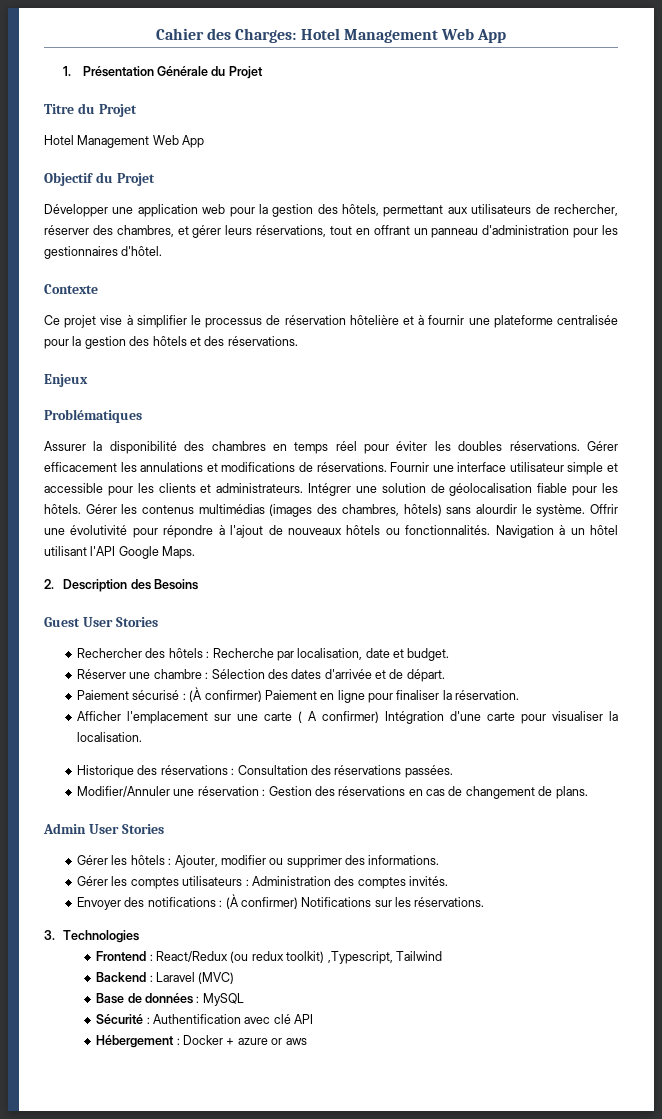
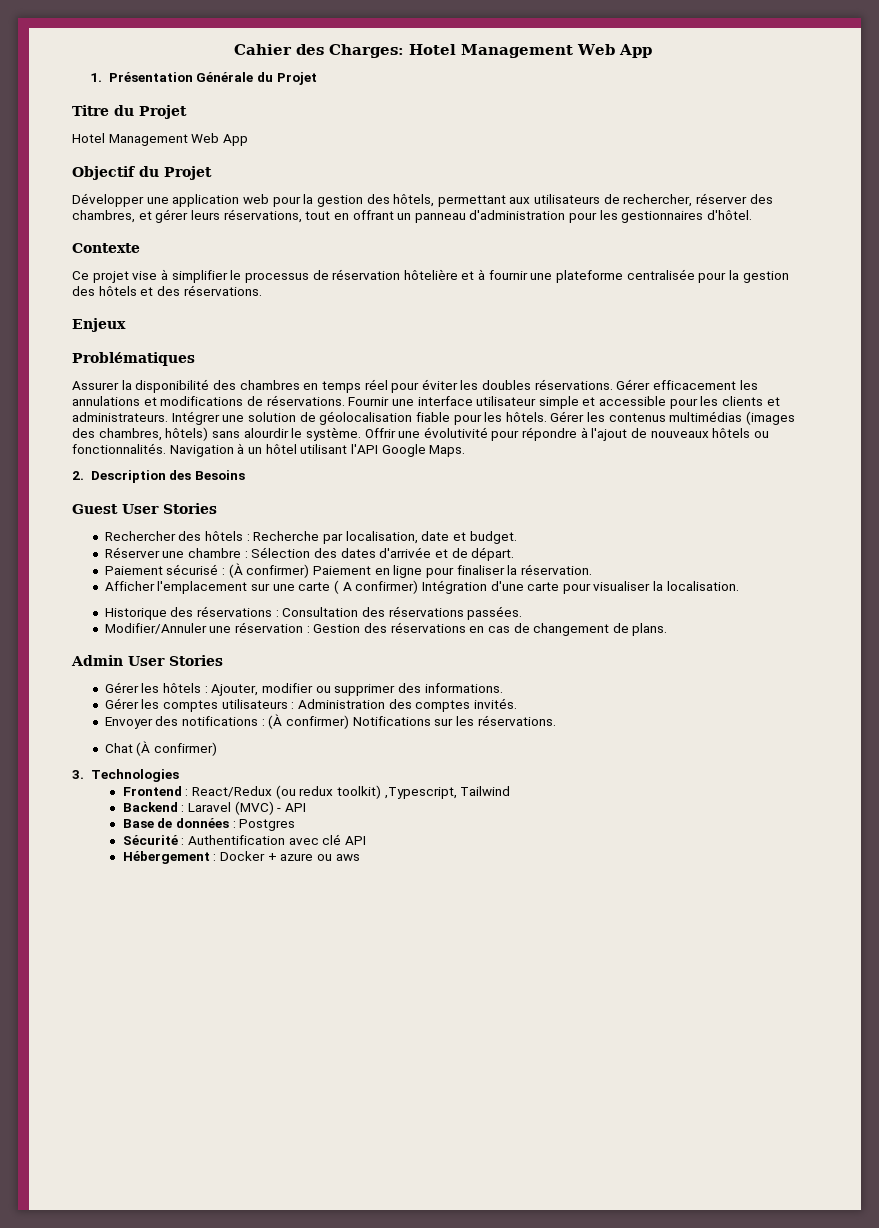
(485, 902) none -> [104,741,218,756] // Chat (À confirmer)
(235, 978) none -> [277,803,306,812] - API
[202,993,244,1006] MySQL -> [239,819,296,831] Postgres
[271,1038,283,1045] or -> [316,854,332,861] ou

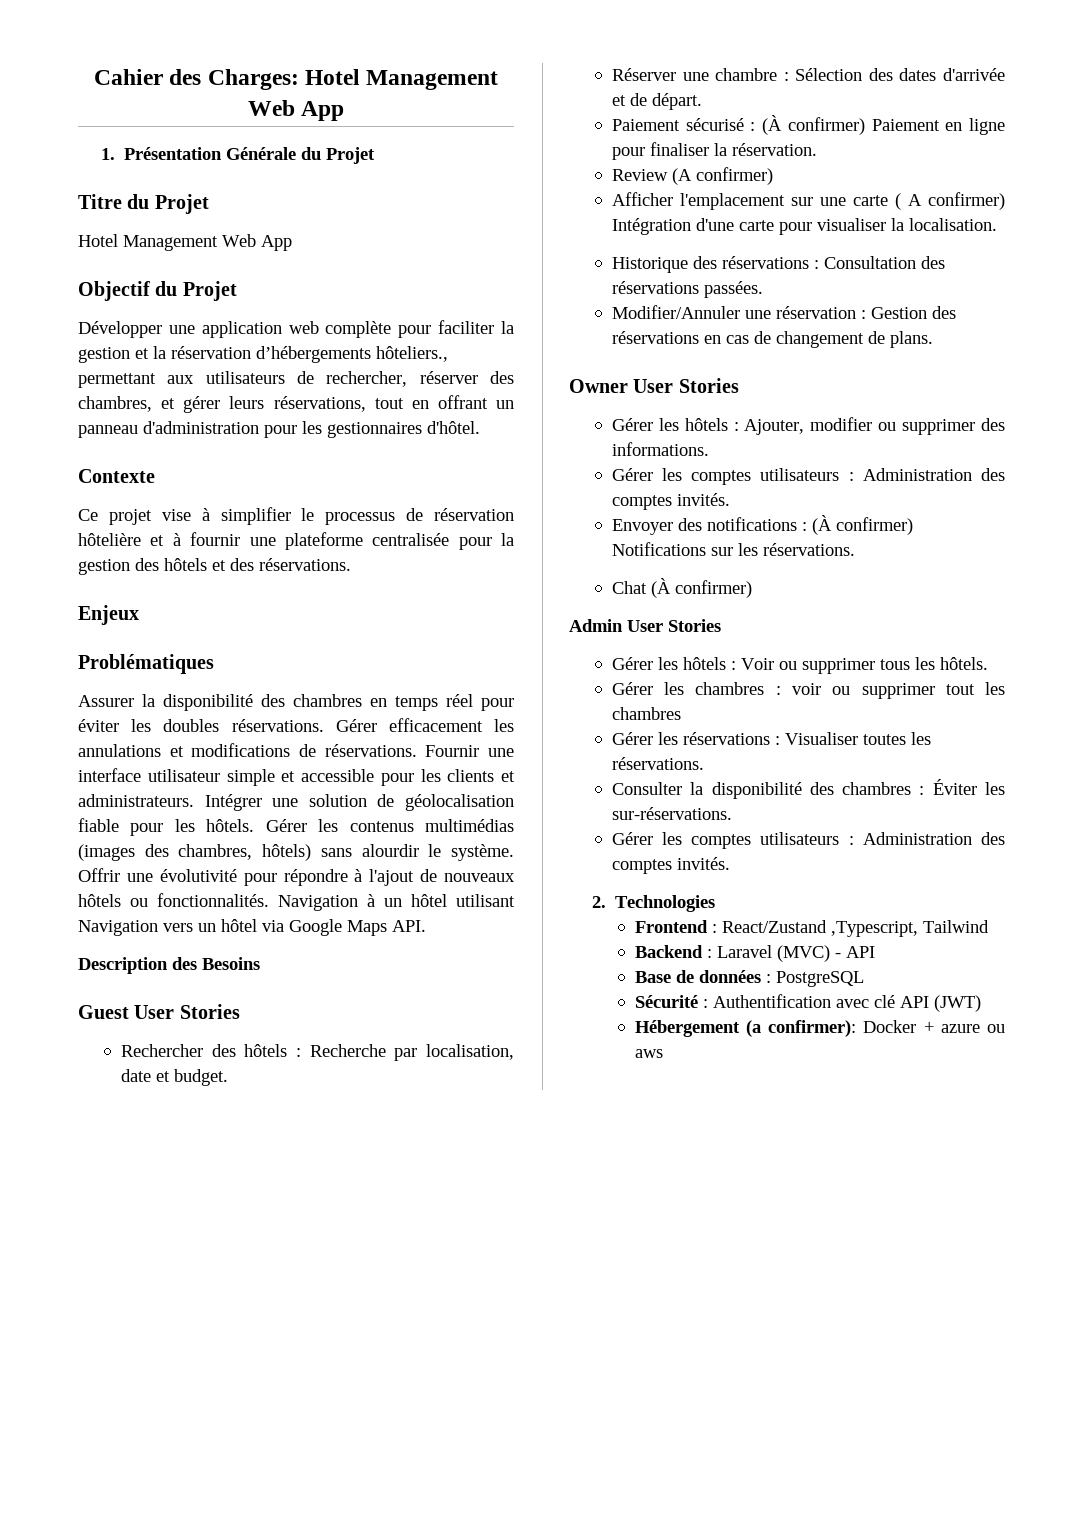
[272,194,435,207] pour la gestion des hôtels, -> [325,320,514,338] [78,346,448,363] complète pour faciliter la gestion et la réservation d’hébergements hôteliers.,
[350,444,466,457] [72,471,84,480] l'API Google Maps. // 2. -> [78,919,426,936] Navigation vers un hôtel via Google Maps API. //
(592, 569) none -> [611,167,773,185] // Review (A confirmer)
[71,655,123,666] Admin -> [569,379,628,393] Owner
[72,770,84,779] 3. -> [569,619,721,632] [611,657,988,674] [611,682,1005,699] [611,707,681,720] [611,732,931,745] [611,757,704,770] [611,779,1005,799] [611,807,732,820] [611,832,1005,849] [611,857,730,874] [591,896,606,908] Admin User Stories // Gérer les hôtels : Voir ou supprimer tous les hôtels. // Gérer les chambres : voir ou supprimer tout les chambres // Gérer les réservations : Visualiser toutes les réservations. // Consulter la disponibilité des chambres : Éviter les sur-réservations. // Gérer les comptes utilisateurs : Administration des comptes invités. // 2.
[191,785,381,799] React/Redux (ou redux toolkit) -> [721,920,827,933] React/Zustand
[239,819,296,831] Postgres -> [775,971,864,987] PostgreSQL
(366, 840) none -> [933,995,981,1012] (JWT)
[213,854,217,861] : -> [745,1020,857,1037] (a confirmer):

